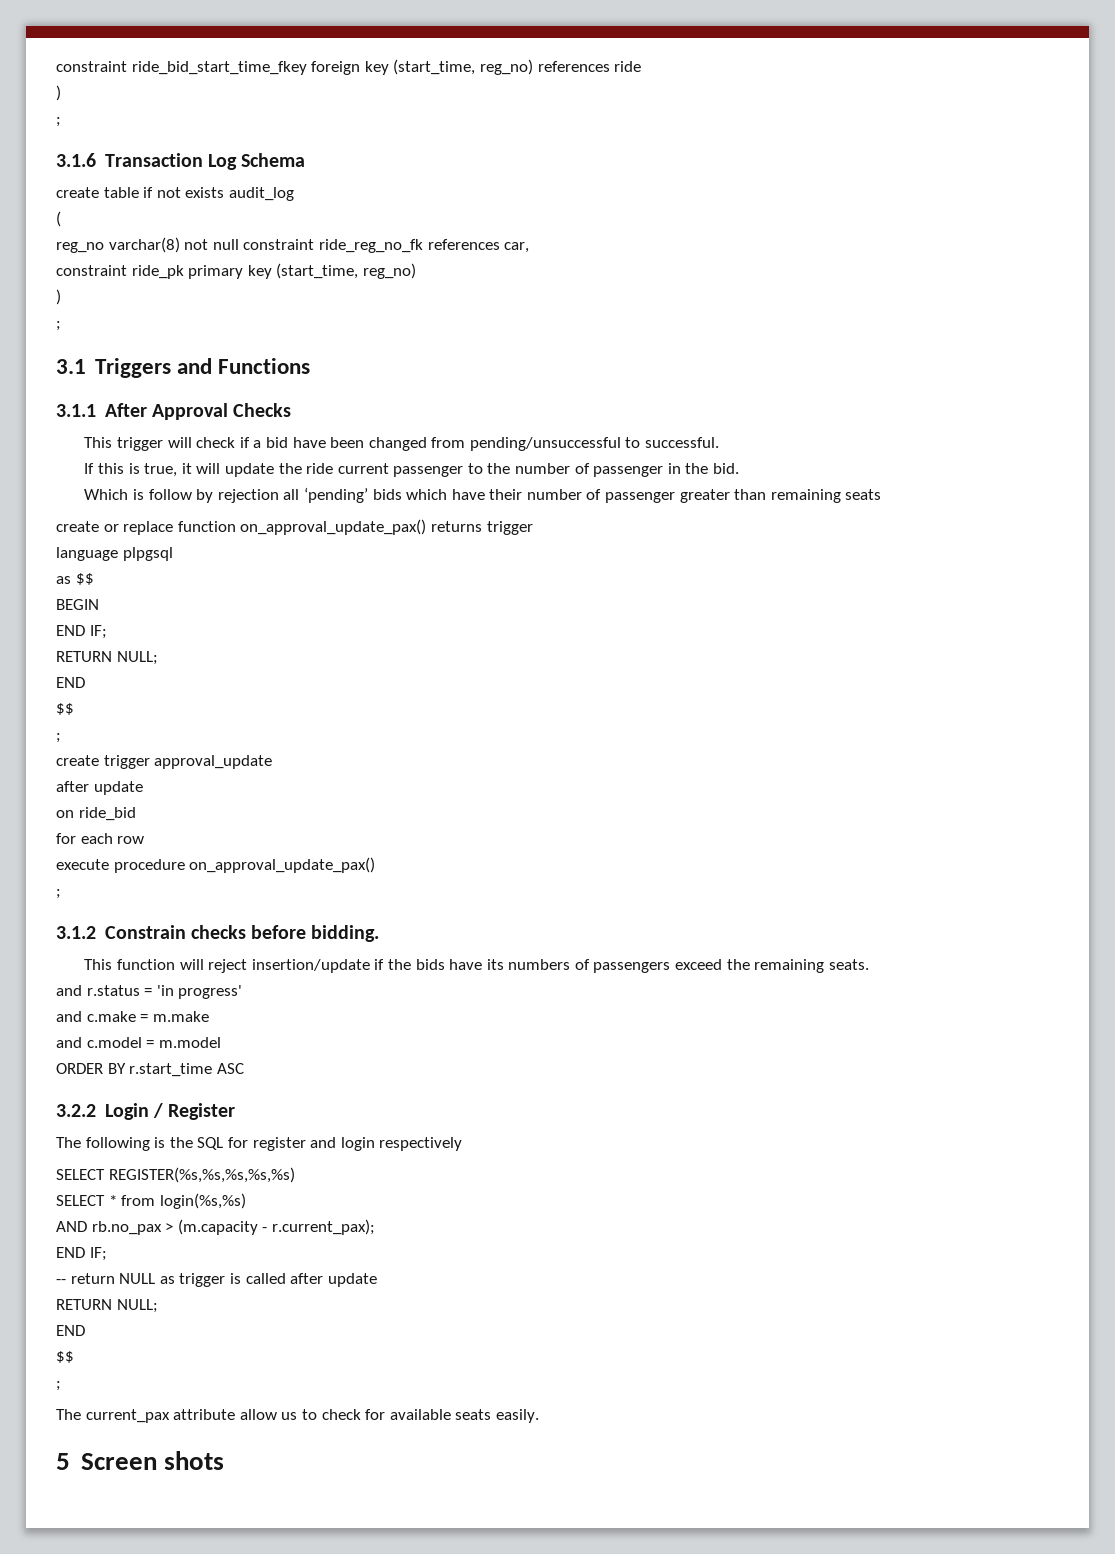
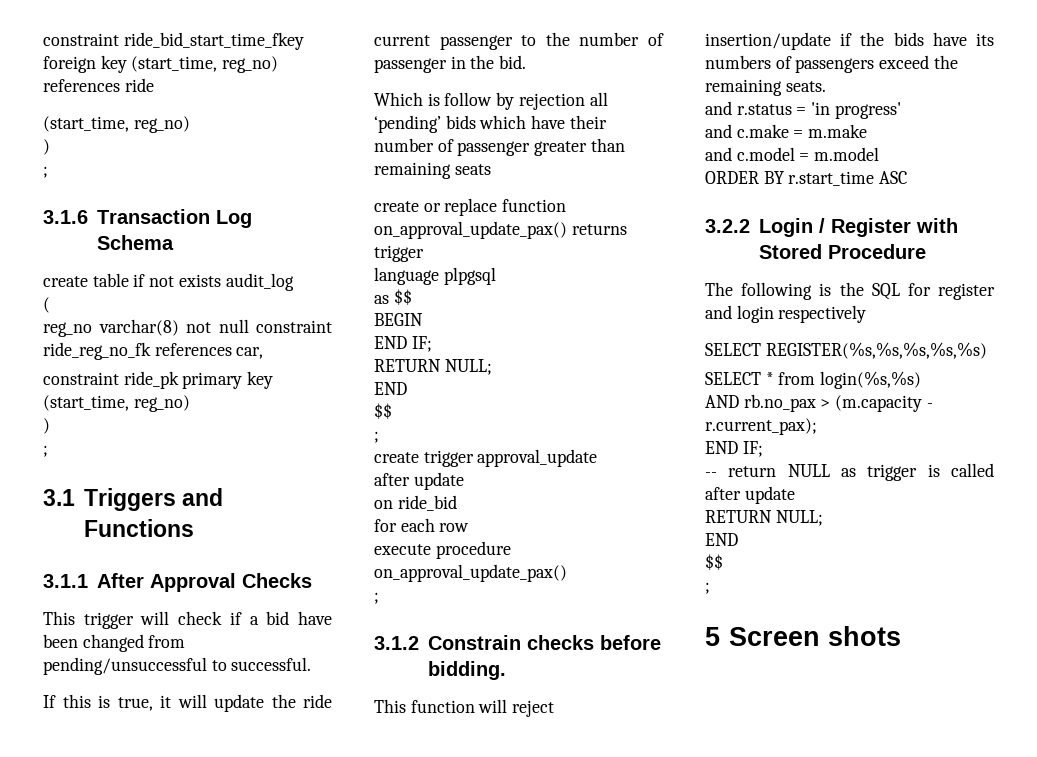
(642, 66) none -> [43,116,190,133] // (start_time, reg_no)
(236, 1111) none -> [915,218,958,233] [758,244,926,259] with Stored Procedure
[56,1409,539,1423] // The current_pax attribute allow us to check for available seats easily. -> (710, 588) none

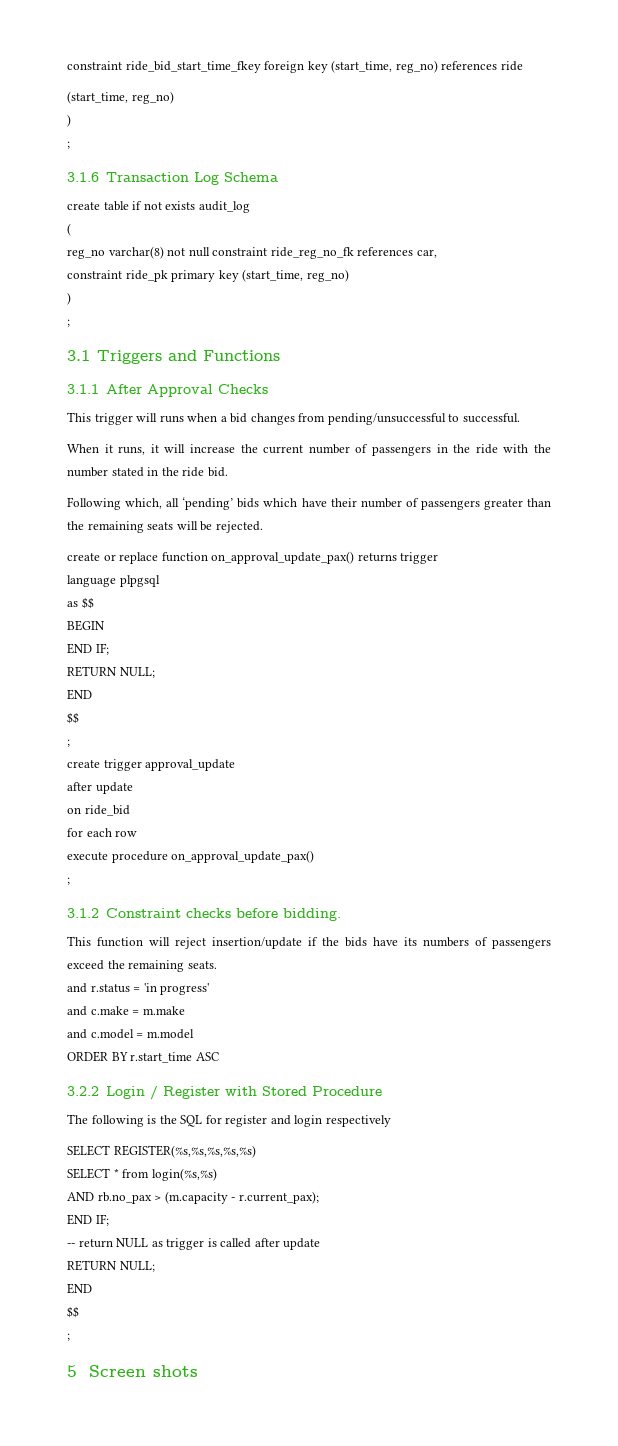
[178,611,333,625] [43,634,186,652] [43,657,312,675] [43,694,332,712] [374,32,664,50] [374,55,495,73] check if a bid have been changed from pending/unsuccessful to successful. // If this is true, it will update the ride current passenger to the number of passenger in the -> [159,413,520,425] [67,444,552,456] [67,467,205,477] runs when a bid changes from pending/unsuccessful to successful. // When it runs, it will increase the current number of passengers in the ride with the number stated in the ride
[374,92,585,110] Which is follow by rejection -> [67,497,163,510] Following which,
[457,141,531,156] passenger -> [420,500,480,510] passengers
(625, 145) none -> [67,521,84,530] the
(491, 169) none -> [176,521,263,533] will be rejected.
[427,635,521,650] Constrain -> [105,908,181,918] Constraint

